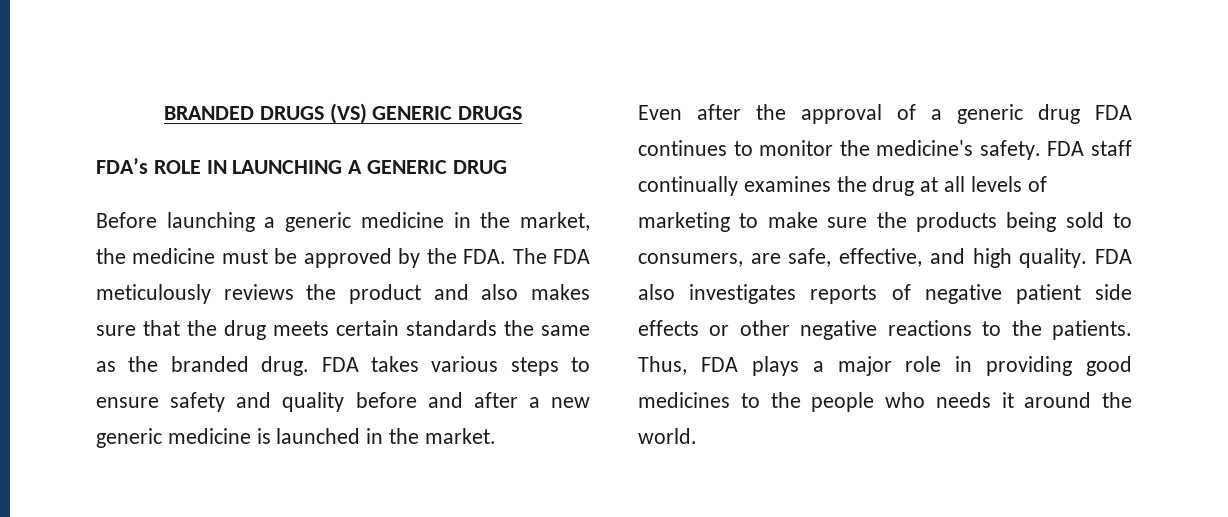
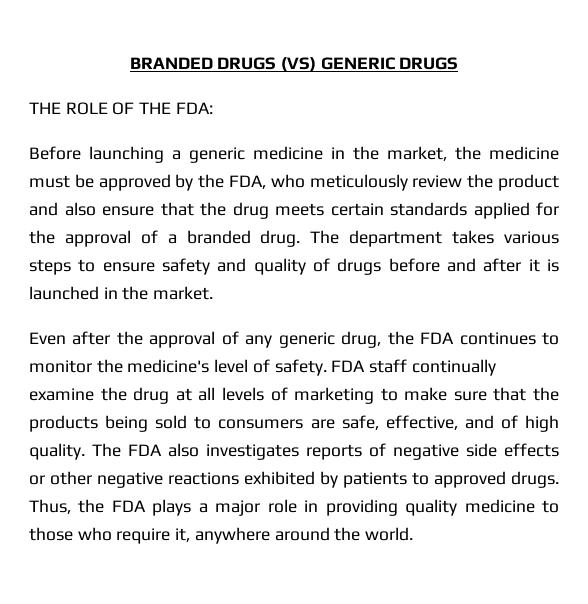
[96,158,507,174] FDA’s ROLE IN LAUNCHING A GENERIC DRUG -> [29,102,213,115] THE ROLE OF THE FDA:
[463,248,591,264] [96,284,294,304] FDA. The FDA meticulously reviews -> [229,174,463,191] FDA, who meticulously review
[531,284,590,300] [96,325,136,336] makes sure -> [102,206,154,216] ensure
[504,320,590,336] [96,356,359,376] the same as the branded drug. FDA -> [473,202,559,219] [29,230,443,247] applied for the approval of a branded drug. The department
(345, 402) none -> [313,258,382,275] of drugs
[528,397,590,408] [96,428,251,448] a new generic medicine -> [528,259,540,272] it
[931,104,1080,124] a generic drug -> [245,331,414,348] any generic drug, the
(974, 148) none -> [214,359,270,373] level of
[743,176,831,192] examines -> [29,388,94,401] examine
(868, 222) none -> [493,387,527,401] that
[638,253,743,267] consumers, -> [218,419,304,429] consumers
(965, 256) none -> [500,415,518,429] of
(1088, 258) none -> [92,443,121,457] The
[1015,284,1081,304] patient -> (459, 452) none
[982,320,1132,340] [638,356,687,375] to the patients. Thus, -> [244,471,559,488] [29,499,105,514] exhibited by patients to approved drugs. Thus, the
[1086,356,1132,376] [638,392,1014,412] good medicines to the people who needs it -> [405,499,559,516] [29,527,270,544] quality medicine to those who require it, anywhere

